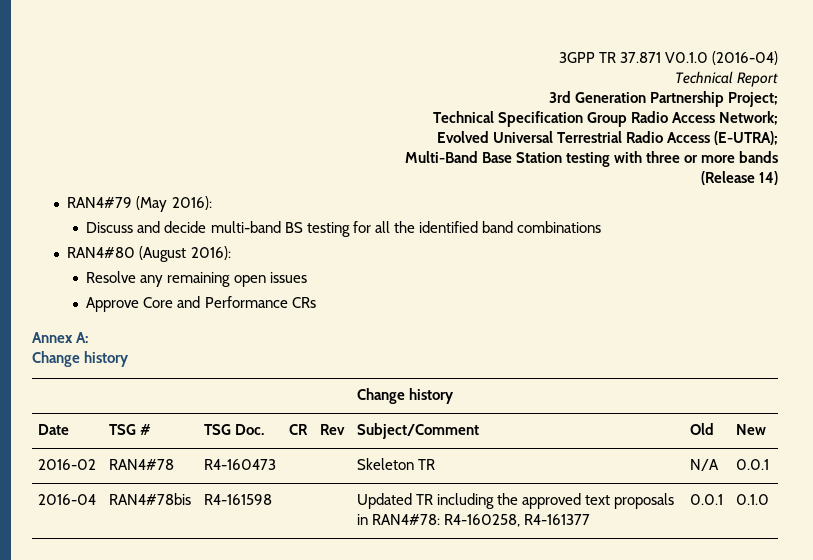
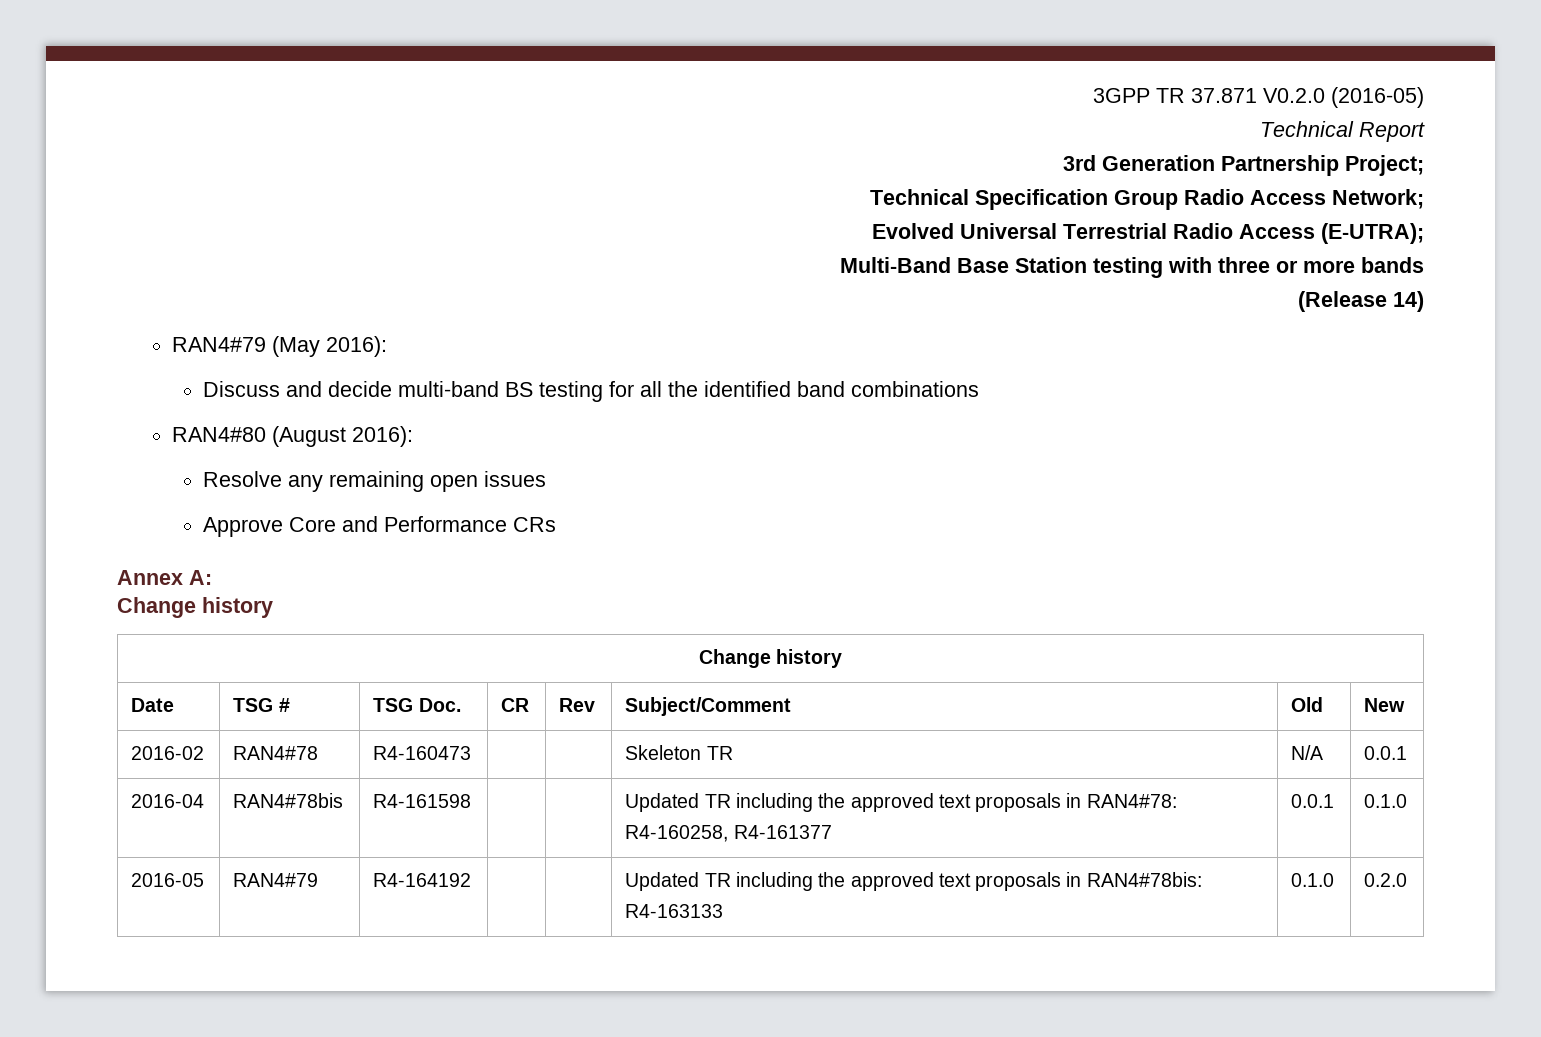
[664,51,778,65] V0.1.0 (2016-04) -> [1263,87,1424,108] V0.2.0 (2016-05)
(770, 499) none -> [131,873,205,887] [233,873,319,887] [373,873,472,887] [625,872,1202,891] [625,904,724,918] [1291,873,1335,887] [1364,873,1408,887] // 2016-05 | RAN4#79 | R4-164192 | | | Updated TR including the approved text proposals in RAN4#78bis: R4-163133 | 0.1.0 | 0.2.0

